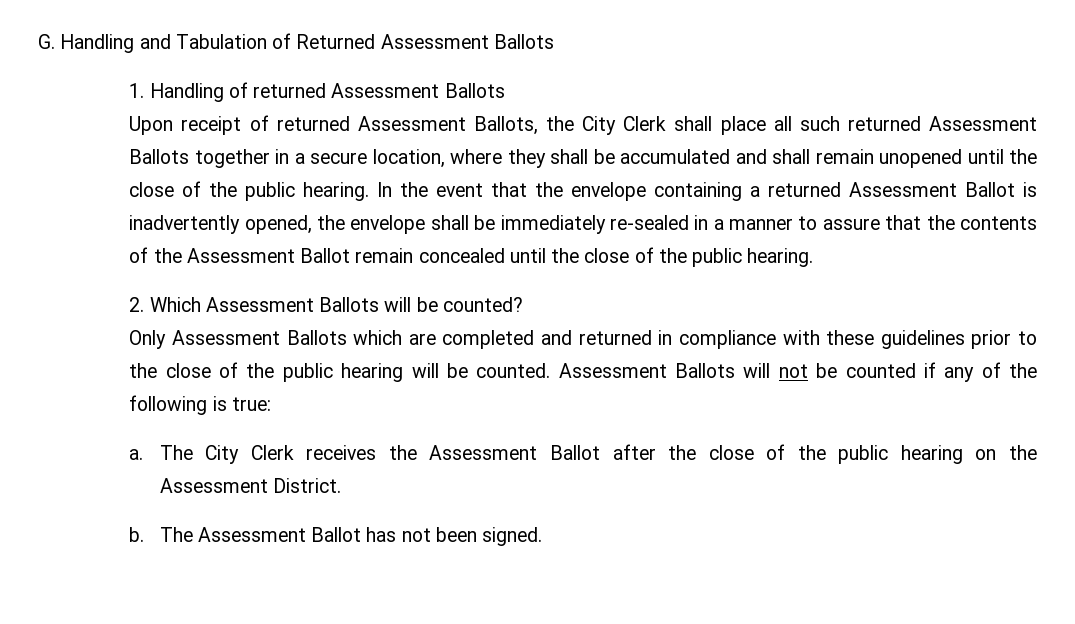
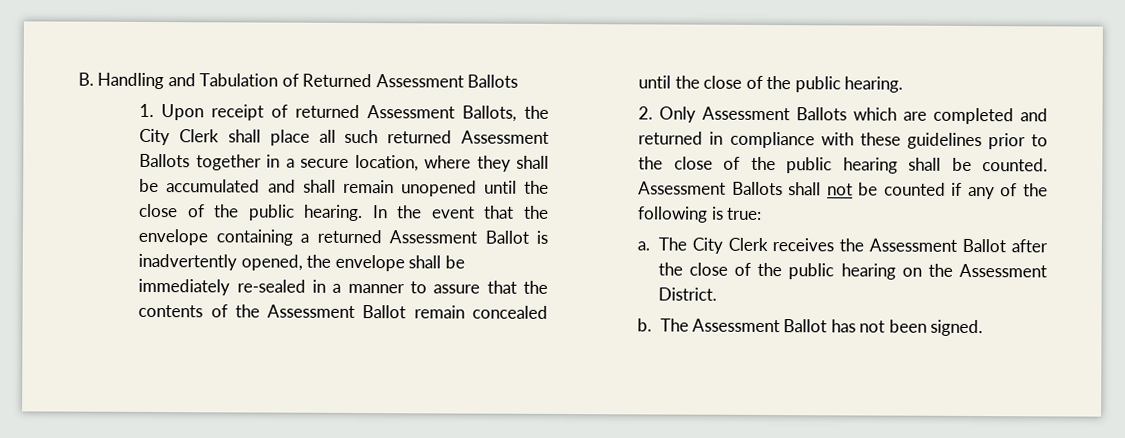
[38,34,55,49] G. -> [78,72,94,86] B.
[149,82,505,102] Handling of returned Assessment Ballots // -> (155, 110) none
[149,297,523,312] Which Assessment Ballots will be counted? // -> (654, 113) none
[411,363,439,378] will -> [908,157,942,171] shall
[743,363,771,378] will -> [788,182,822,196] shall

